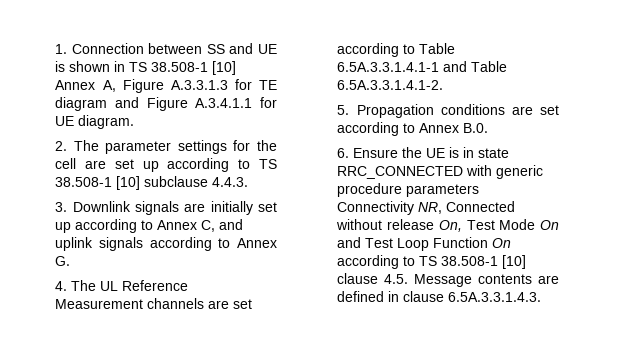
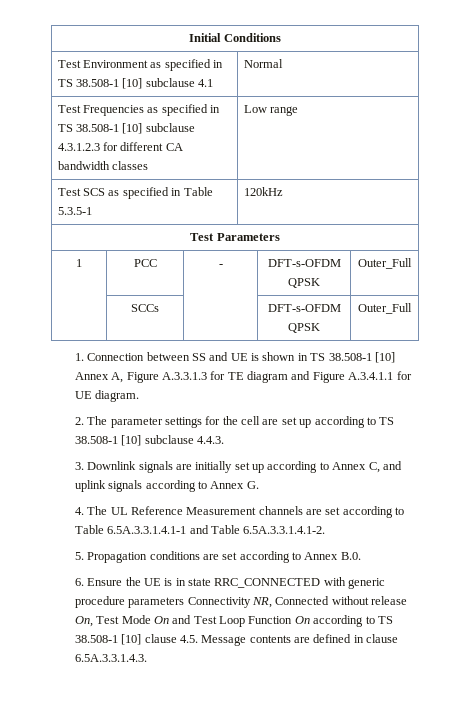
(55, 49) none -> [189,33,281,42] [57,59,224,71] [57,78,214,89] [243,59,283,68] [57,104,221,116] [57,123,195,134] [57,142,183,151] [57,161,149,170] [243,105,299,116] [57,187,213,199] [57,207,92,215] [243,187,283,196] [190,233,280,241] [76,259,82,267] [133,259,157,267] [218,264,223,267] [267,259,341,267] [288,278,320,288] [358,258,412,269] [131,304,159,312] [267,304,341,312] [288,323,320,333] [358,303,412,314] Initial Conditions // Test Environment as specified in TS 38.508-1 [10] subclause 4.1 | Normal // Test Frequencies as specified in TS 38.508-1 [10] subclause 4.3.1.2.3 for different CA bandwidth classes | Low range // Test SCS as specified in Table 5.3.5-1 | 120kHz // Test Parameters // 1 | PCC | - | DFT-s-OFDM QPSK | Outer_Full // | SCCs | | DFT-s-OFDM QPSK | Outer_Full //

